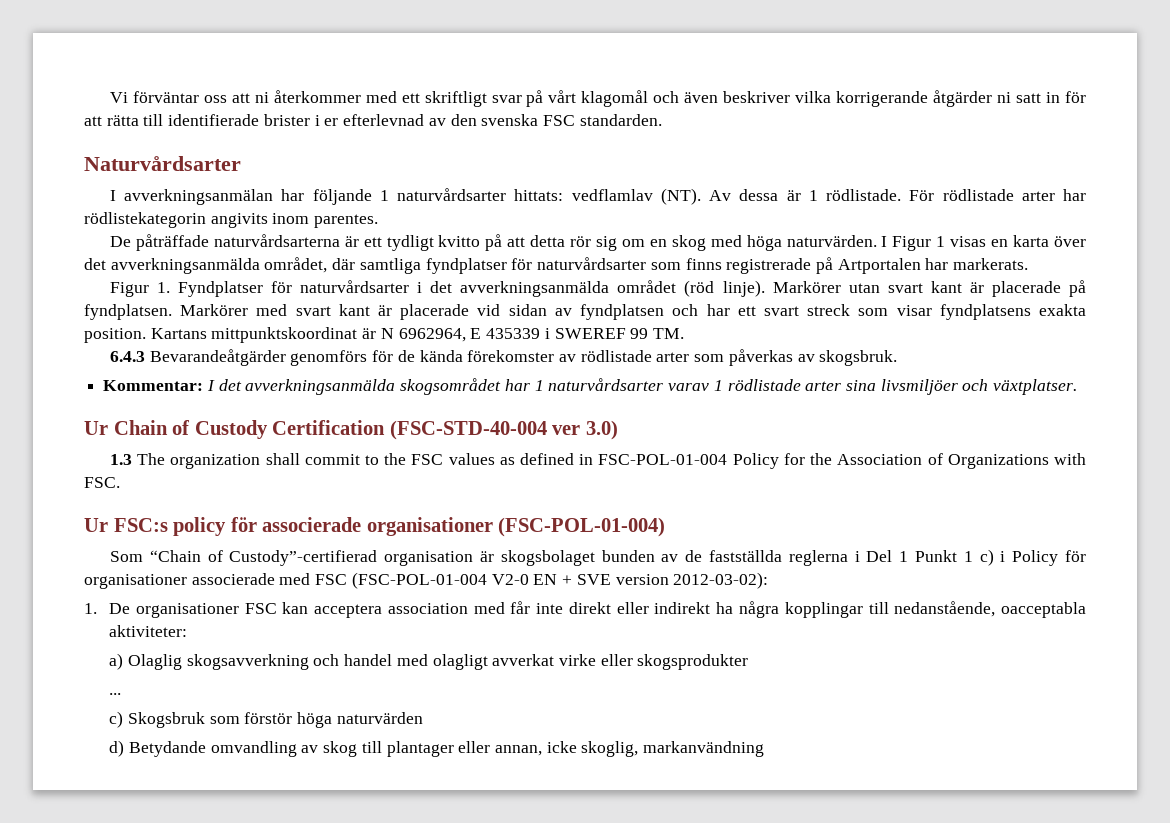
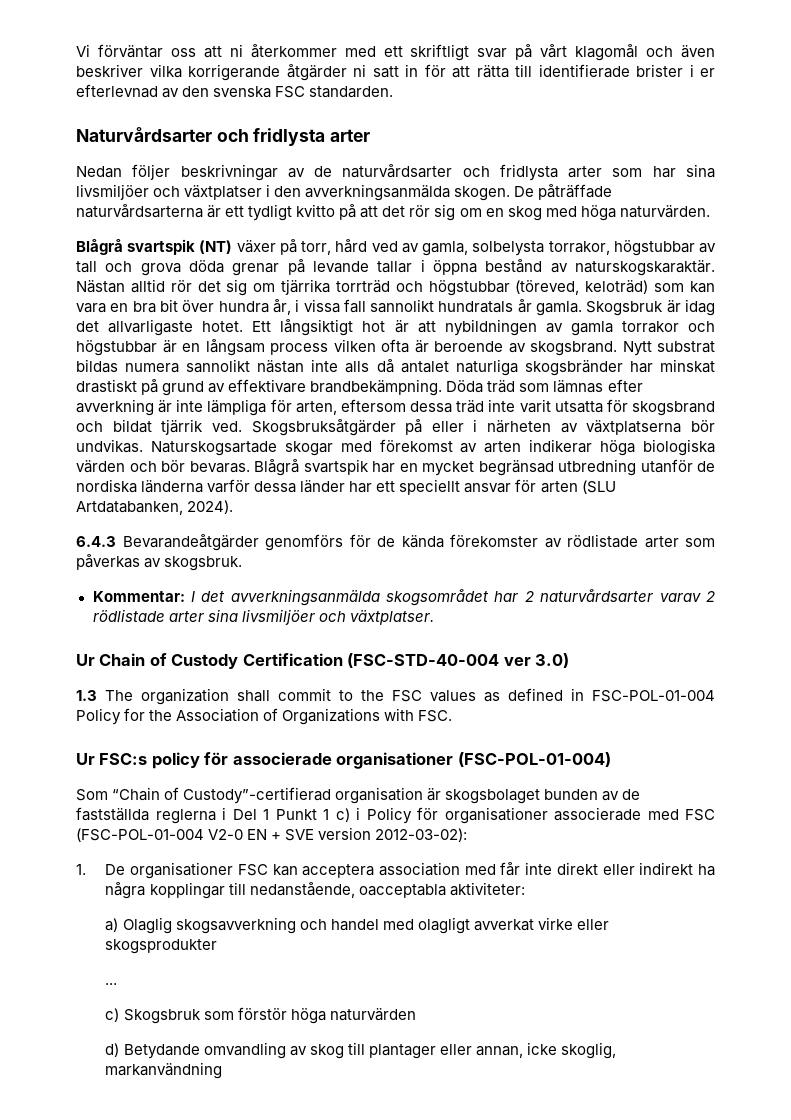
[109,188,1087,205] [84,212,379,228] // I avverkningsanmälan har följande 1 naturvårdsarter hittats: vedflamlav (NT). Av dessa är 1 rödlistade. För rödlistade arter har rödlistekategorin angivits inom parentes. // -> [216,128,371,146] [76,164,715,181] [76,184,511,201] och fridlysta arter // Nedan följer beskrivningar av de naturvårdsarter och fridlysta arter som har sina livsmiljöer och växtplatser i den avverkningsanmälda skogen.
[530,235,566,247] detta -> [382,206,406,217] det
[881,235,1087,251] [84,257,1029,274] [109,280,1086,297] [84,304,1086,320] [84,327,684,343] I Figur 1 visas en karta över det avverkningsanmälda området, där samtliga fyndplatser för naturvårdsarter som finns registrerade på Artportalen har markerats. // Figur 1. Fyndplatser för naturvårdsarter i det avverkningsanmälda området (röd linje). Markörer utan svart kant är placerade på fyndplatsen. Markörer med svart kant är placerade vid sidan av fyndplatsen och har ett svart streck som visar fyndplatsens exakta position. Kartans mittpunktskoordinat är N 6962964, E 435339 i SWEREF 99 TM. -> [76,239,716,256] [76,259,715,276] [76,279,715,296] [76,299,715,316] [76,319,715,336] [76,339,715,356] [76,359,716,376] [76,379,643,396] [76,399,715,416] [76,419,715,436] [76,439,715,456] [76,459,715,476] [76,479,616,495] [76,500,234,515] // Blågrå svartspik (NT) växer på torr, hård ved av gamla, solbelysta torrakor, högstubbar av tall och grova döda grenar på levande tallar i öppna bestånd av naturskogskaraktär. Nästan alltid rör det sig om tjärrika torrträd och högstubbar (töreved, keloträd) som kan vara en bra bit över hundra år, i vissa fall sannolikt hundratals år gamla. Skogsbruk är idag det allvarligaste hotet. Ett långsiktigt hot är att nybildningen av gamla torrakor och högstubbar är en långsam process vilken ofta är beroende av skogsbrand. Nytt substrat bildas numera sannolikt nästan inte alls då antalet naturliga skogsbränder har minskat drastiskt på grund av effektivare brandbekämpning. Döda träd som lämnas efter avverkning är inte lämpliga för arten, eftersom dessa träd inte varit utsatta för skogsbrand och bildat tjärrik ved. Skogsbruksåtgärder på eller i närheten av växtplatserna bör undvikas. Naturskogsartade skogar med förekomst av arten indikerar höga biologiska värden och bör bevaras. Blågrå svartspik har en mycket begränsad utbredning utanför de nordiska länderna varför dessa länder har ett speciellt ansvar för arten (SLU Artdatabanken, 2024).
[534,380,544,391] 1 -> [524,591,534,602] 2
[713,380,723,391] 1 -> [705,591,715,602] 2

